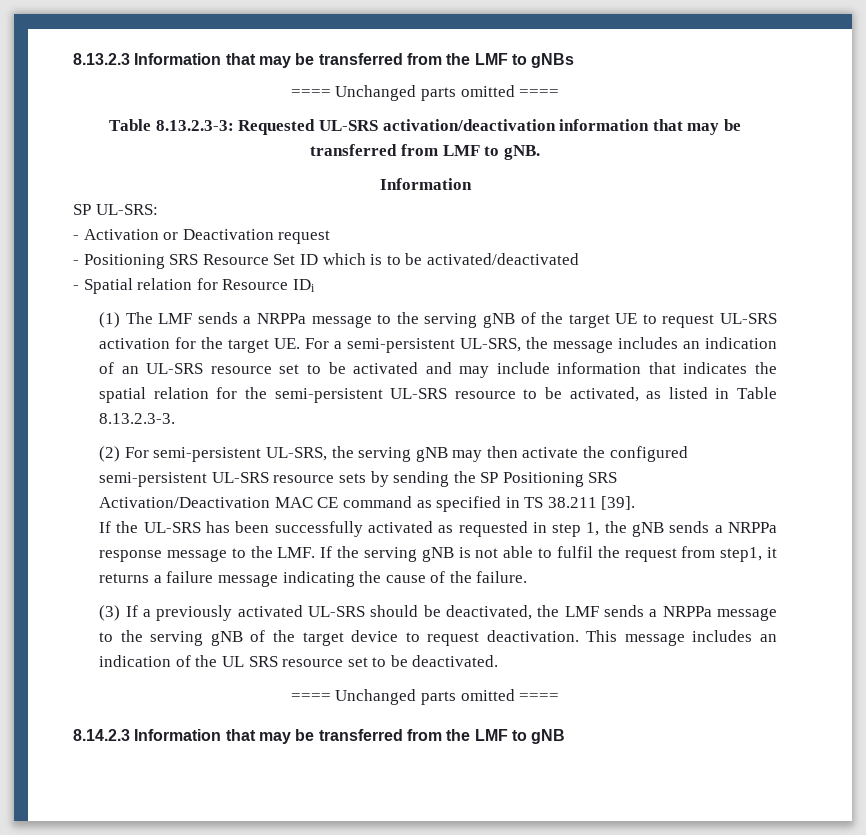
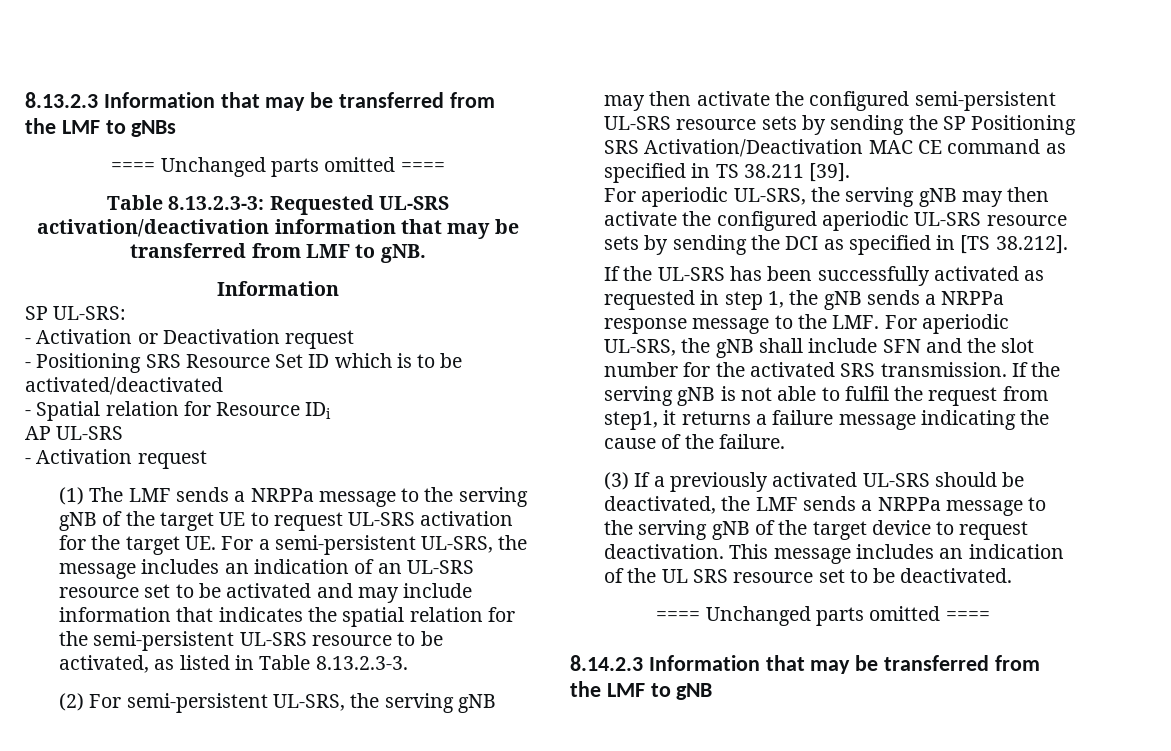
(315, 285) none -> [25,426,124,440] [25,449,207,469] // AP UL-SRS // - Activation request
(636, 503) none -> [604,187,1050,207] [604,211,1067,231] [604,235,1068,255] // For aperiodic UL-SRS, the serving gNB may then activate the configured aperiodic UL-SRS resource sets by sending the DCI as specified in [TS 38.212].
(316, 552) none -> [884,314,1009,334] [604,338,1035,358] [604,362,1007,377] For aperiodic UL-SRS, the gNB shall include SFN and the slot number for the activated SRS transmission.

